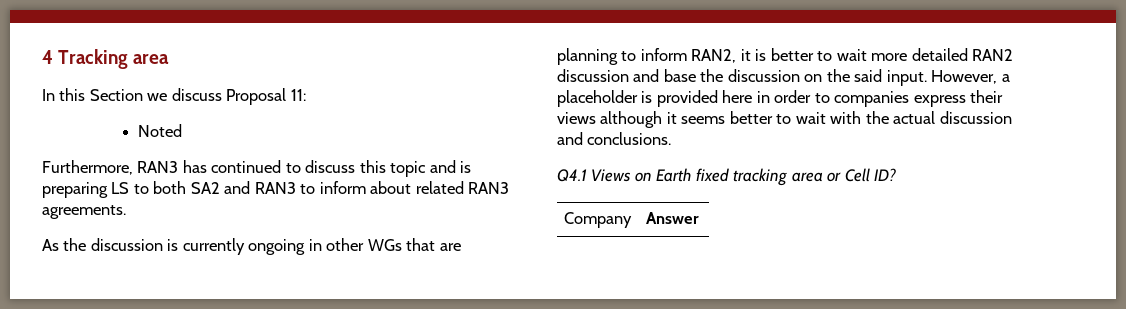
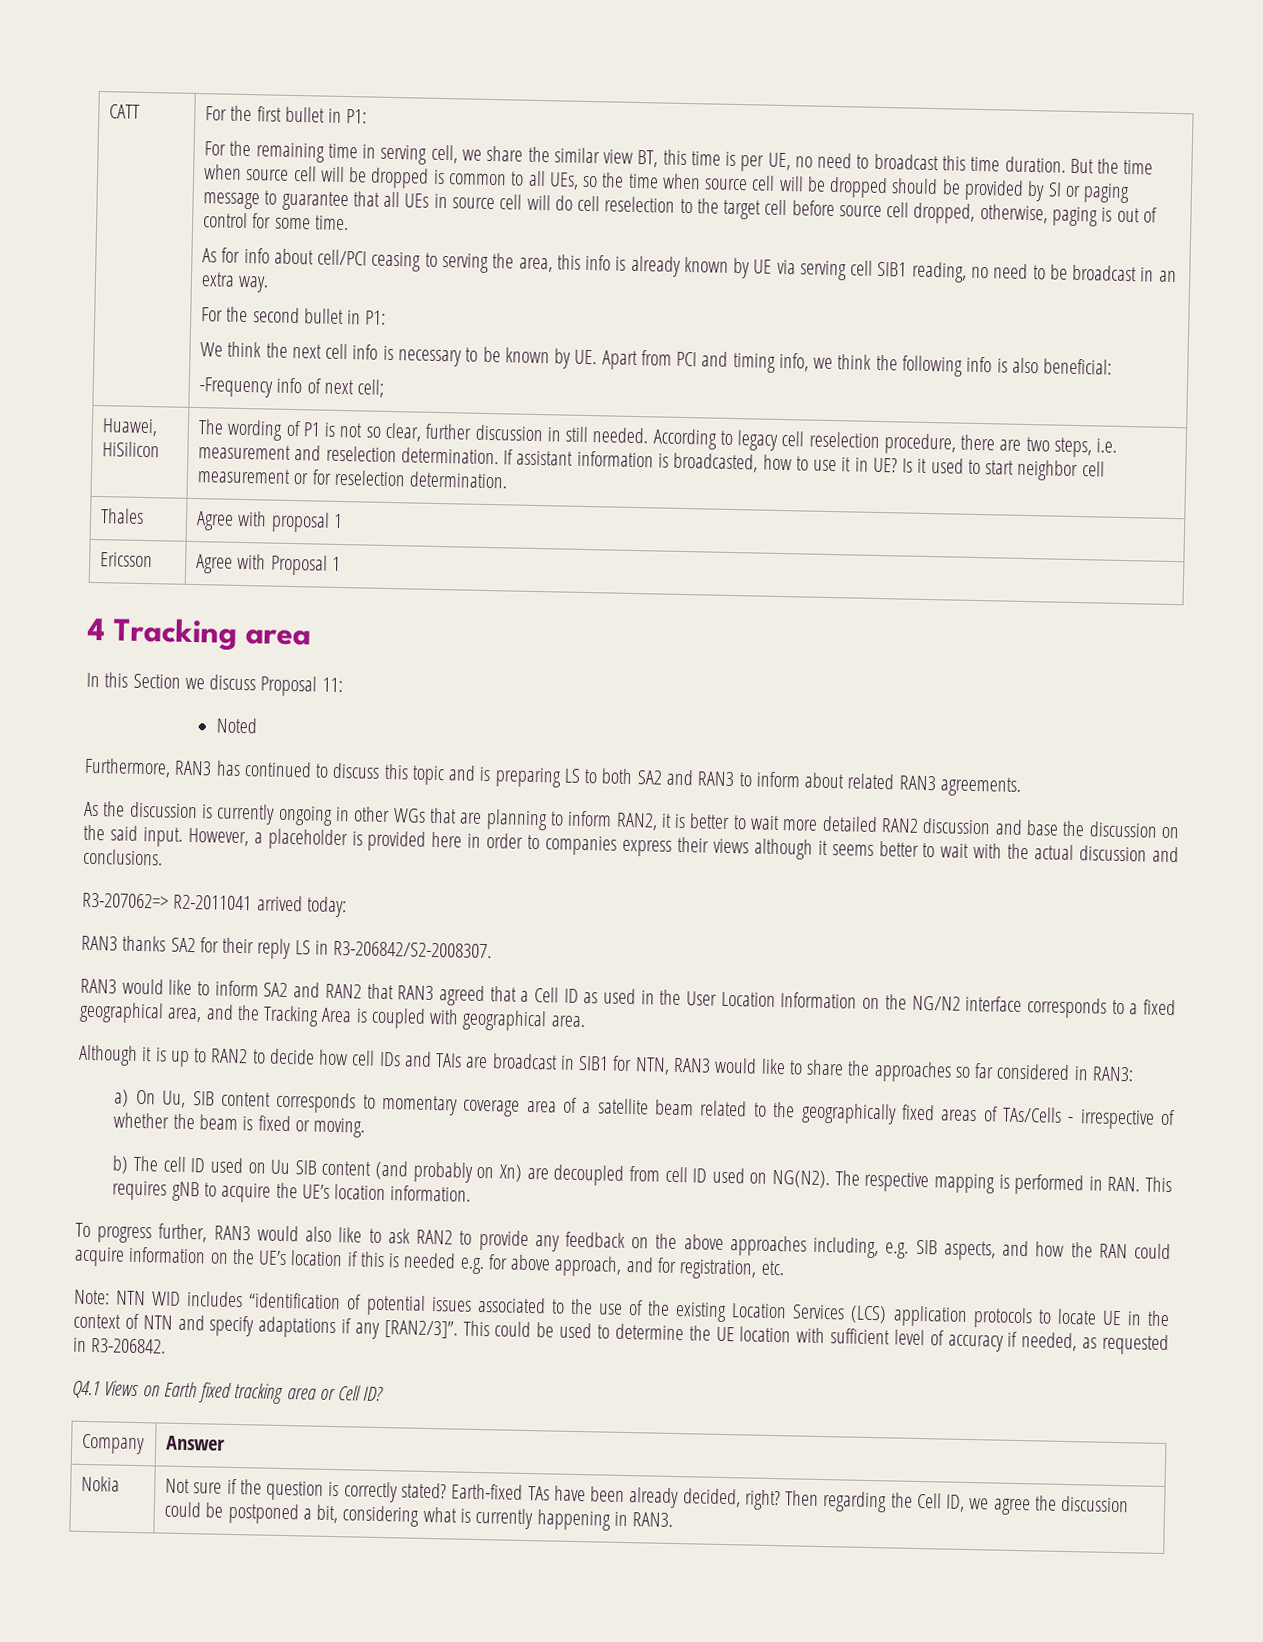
(42, 57) none -> [109,104,141,119] [205,105,368,124] [204,140,1154,175] [204,164,1131,204] [203,190,1157,227] [203,212,349,231] [202,247,1177,283] [201,272,270,293] [201,306,387,325] [200,341,1113,377] [199,377,385,398] [102,418,159,437] [102,441,161,458] [198,419,1118,458] [198,444,1105,482] [197,468,509,489] [100,508,145,524] [196,510,343,533] [100,552,154,568] [195,553,341,576] CATT | For the first bullet in P1: // For the remaining time in serving cell, we share the similar view BT, this time is per UE, no need to broadcast this time duration. But the time when source cell will be dropped is common to all UEs, so the time when source cell will be dropped should be provided by SI or paging message to guarantee that all UEs in source cell will do cell reselection to the target cell before source cell dropped, otherwise, paging is out of control for some time. // As for info about cell/PCI ceasing to serving the area, this info is already known by UE via serving cell SIB1 reading, no need to be broadcast in an extra way. // For the second bullet in P1: // We think the next cell info is necessary to be known by UE. Apart from PCI and timing info, we think the following info is also beneficial: // -Frequency info of next cell; // Huawei, HiSilicon | The wording of P1 is not so clear, further discussion in still needed. According to legacy cell reselection procedure, there are two steps, i.e. measurement and reselection determination. If assistant information is broadcasted, how to use it in UE? Is it used to start neighbor cell measurement or for reselection determination. // Thales | Agree with proposal 1 // Ericsson | Agree with Proposal 1 //
(672, 138) none -> [82,892,347,918] [81,935,493,960] [80,978,1177,1019] [79,1001,586,1032] [78,1044,1134,1083] [114,1089,1176,1130] [113,1112,366,1138] [112,1155,1172,1196] [112,1180,472,1203] [75,1222,1172,1261] [74,1246,785,1280] [74,1289,1171,1329] [73,1313,1169,1356] [73,1337,167,1354] // R3-207062=> R2-2011041 arrived today: // RAN3 thanks SA2 for their reply LS in R3-206842/S2-2008307. // RAN3 would like to inform SA2 and RAN2 that RAN3 agreed that a Cell ID as used in the User Location Information on the NG/N2 interface corresponds to a fixed geographical area, and the Tracking Area is coupled with geographical area. // Although it is up to RAN2 to decide how cell IDs and TAIs are broadcast in SIB1 for NTN, RAN3 would like to share the approaches so far considered in RAN3: // a) On Uu, SIB content corresponds to momentary coverage area of a satellite beam related to the geographically fixed areas of TAs/Cells - irrespective of whether the beam is fixed or moving. // b) The cell ID used on Uu SIB content (and probably on Xn) are decoupled from cell ID used on NG(N2). The respective mapping is performed in RAN. This requires gNB to acquire the UE’s location information. // To progress further, RAN3 would also like to ask RAN2 to provide any feedback on the above approaches including, e.g. SIB aspects, and how the RAN could acquire information on the UE’s location if this is needed e.g. for above approach, and for registration, etc. // Note: NTN WID includes “identification of potential issues associated to the use of the existing Location Services (LCS) application protocols to locate UE in the context of NTN and specify adaptations if any [RAN2/3]”. This could be used to determine the UE location with sufficient level of accuracy if needed, as requested in R3-206842.
(700, 218) none -> [81,1475,121,1492] [165,1478,1130,1516] [164,1501,674,1531] // Nokia | Not sure if the question is correctly stated? Earth-fixed TAs have been already decided, right? Then regarding the Cell ID, we agree the discussion could be postponed a bit, considering what is currently happening in RAN3.

